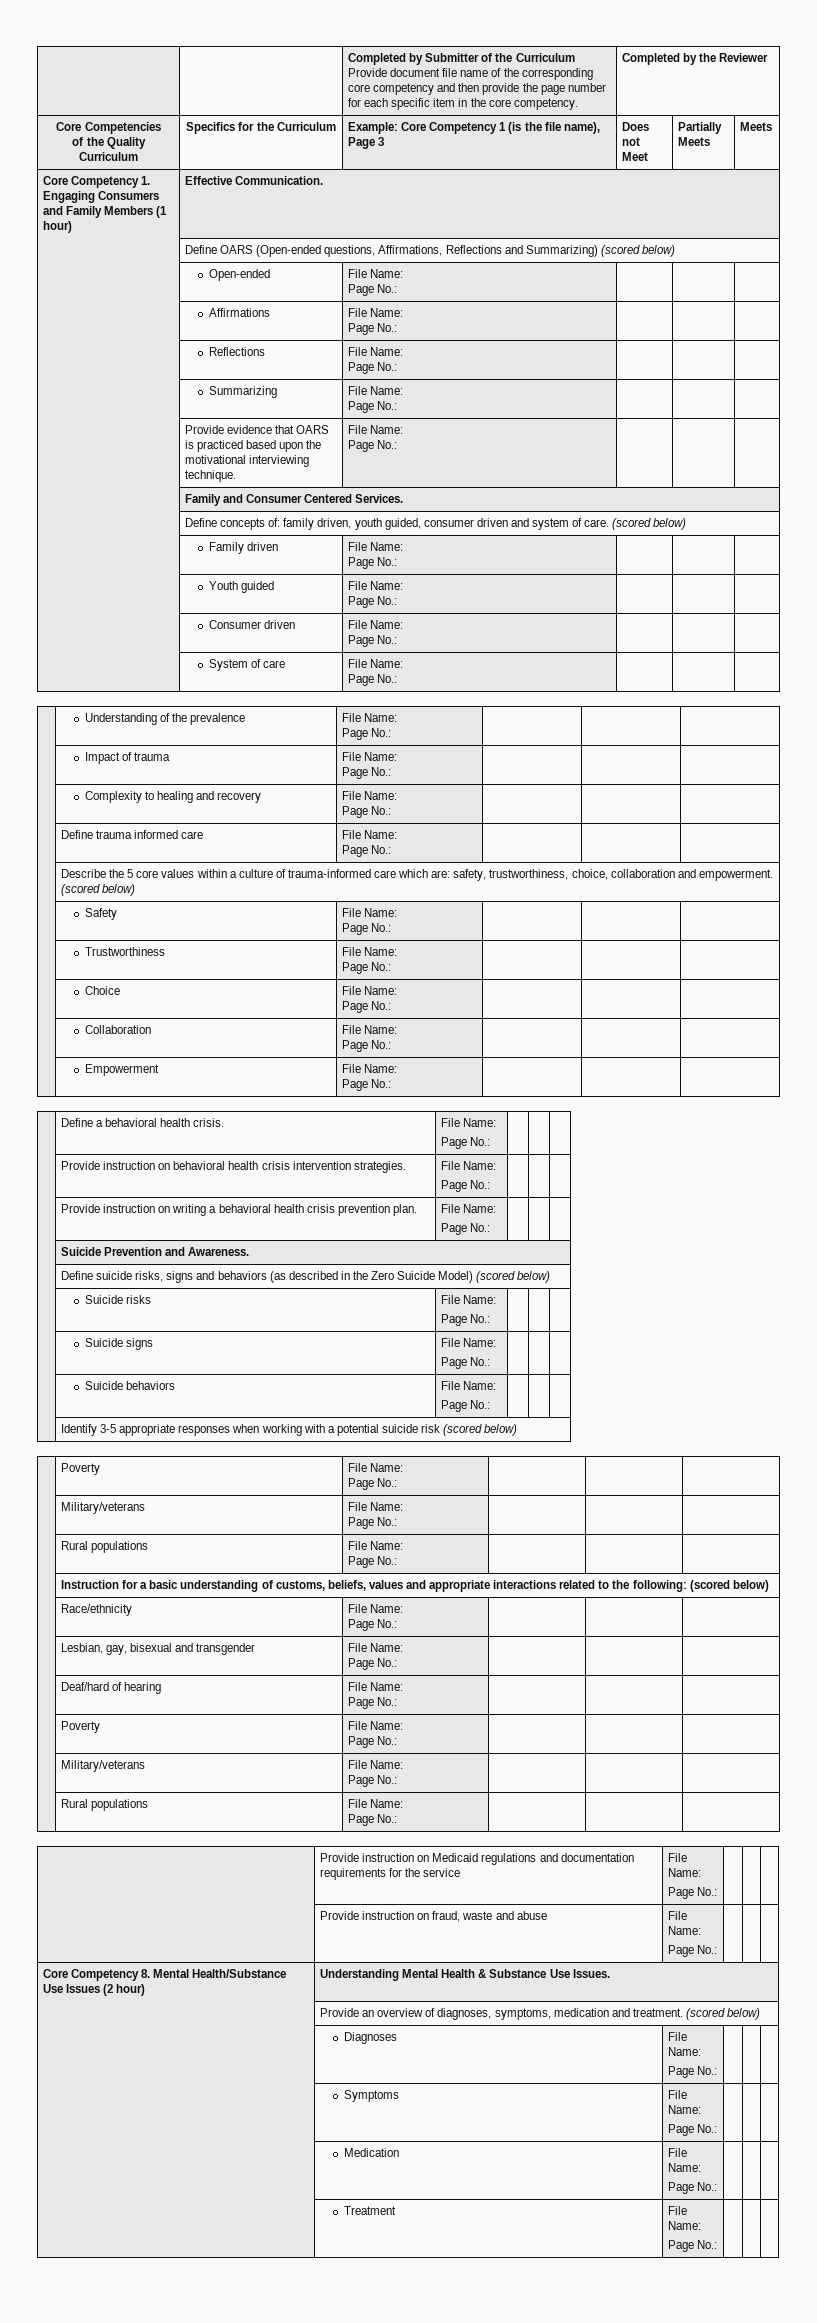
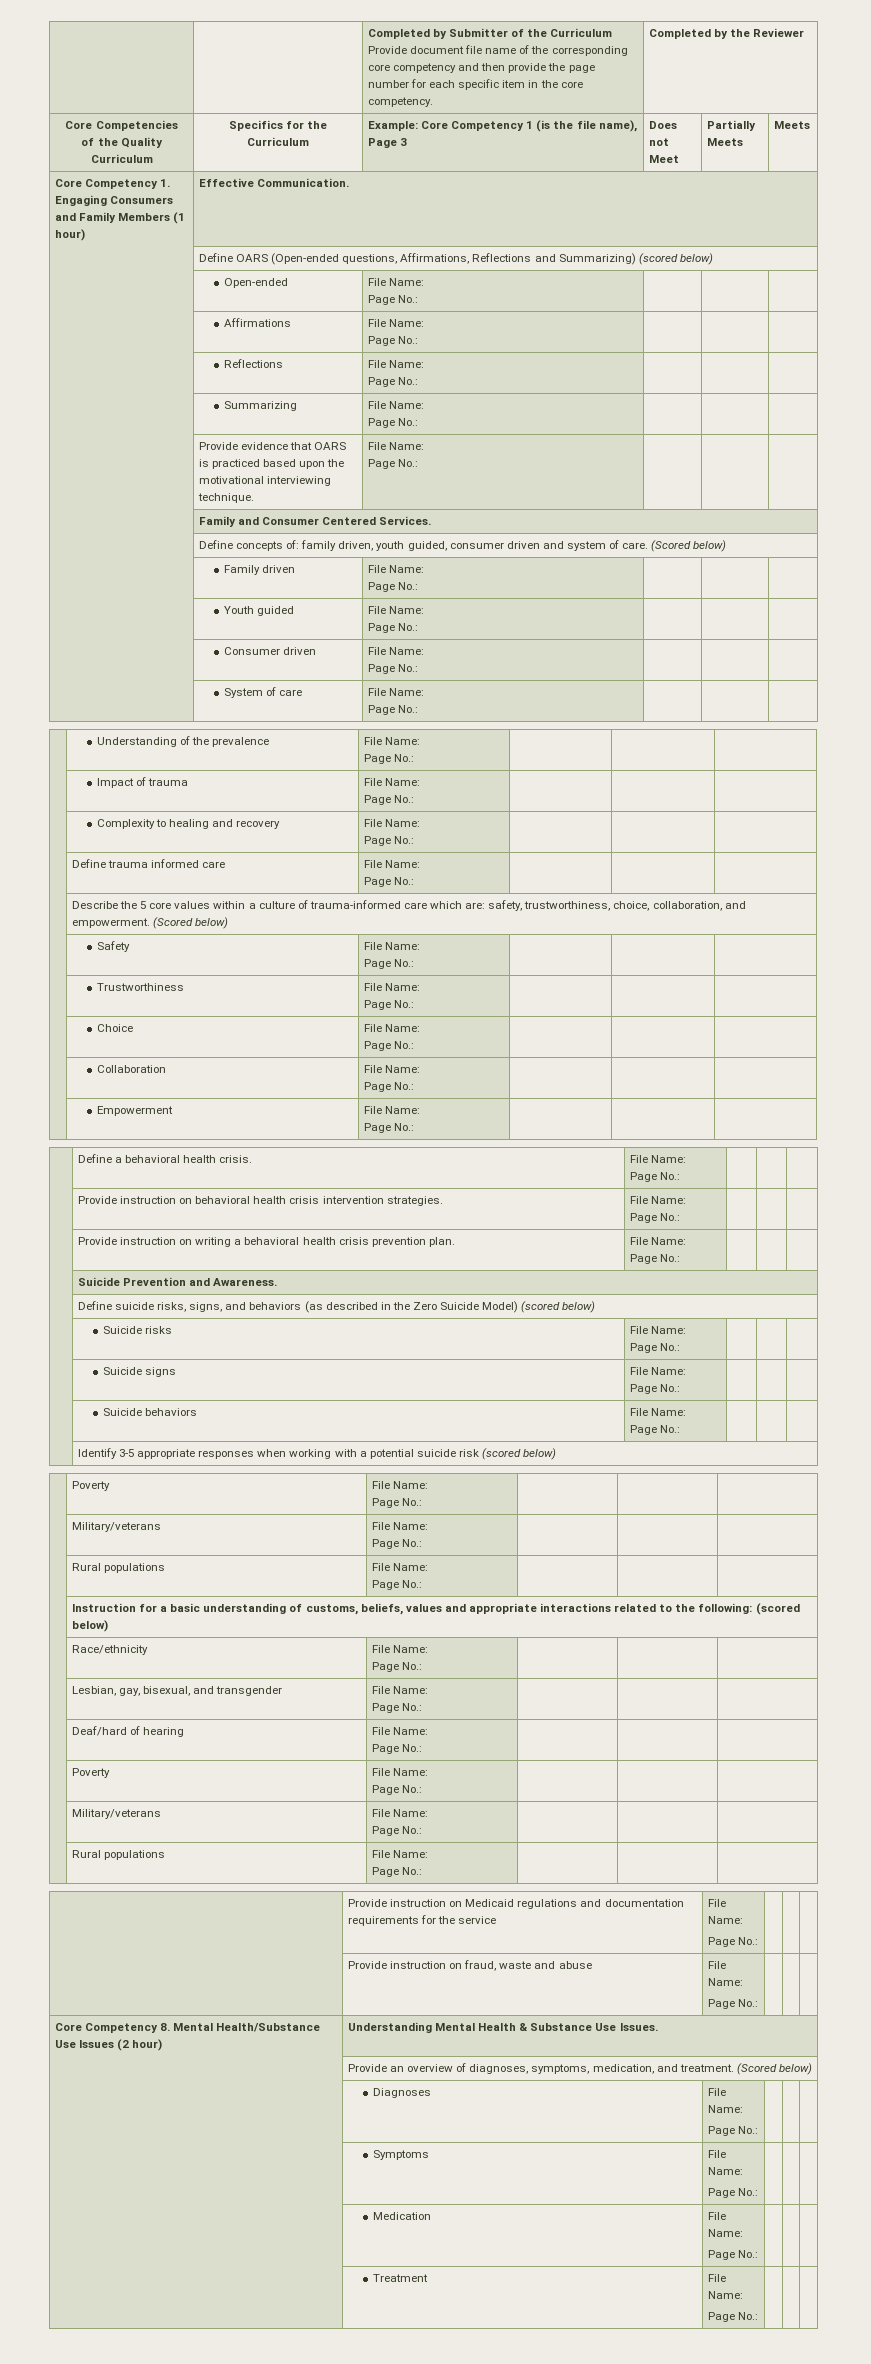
[612,518,652,530] (scored -> [651,540,692,552] (Scored
[610,869,675,878] collaboration -> [652,901,722,911] collaboration,
[60,884,100,896] (scored -> [152,917,193,929] (Scored
[166,1271,194,1283] signs -> [189,1302,223,1312] signs,
[130,1643,173,1652] bisexual -> [143,1686,191,1696] bisexual,
[553,2008,609,2017] medication -> [592,2064,654,2074] medication,
[685,2008,725,2020] (scored -> [736,2063,777,2075] (Scored

